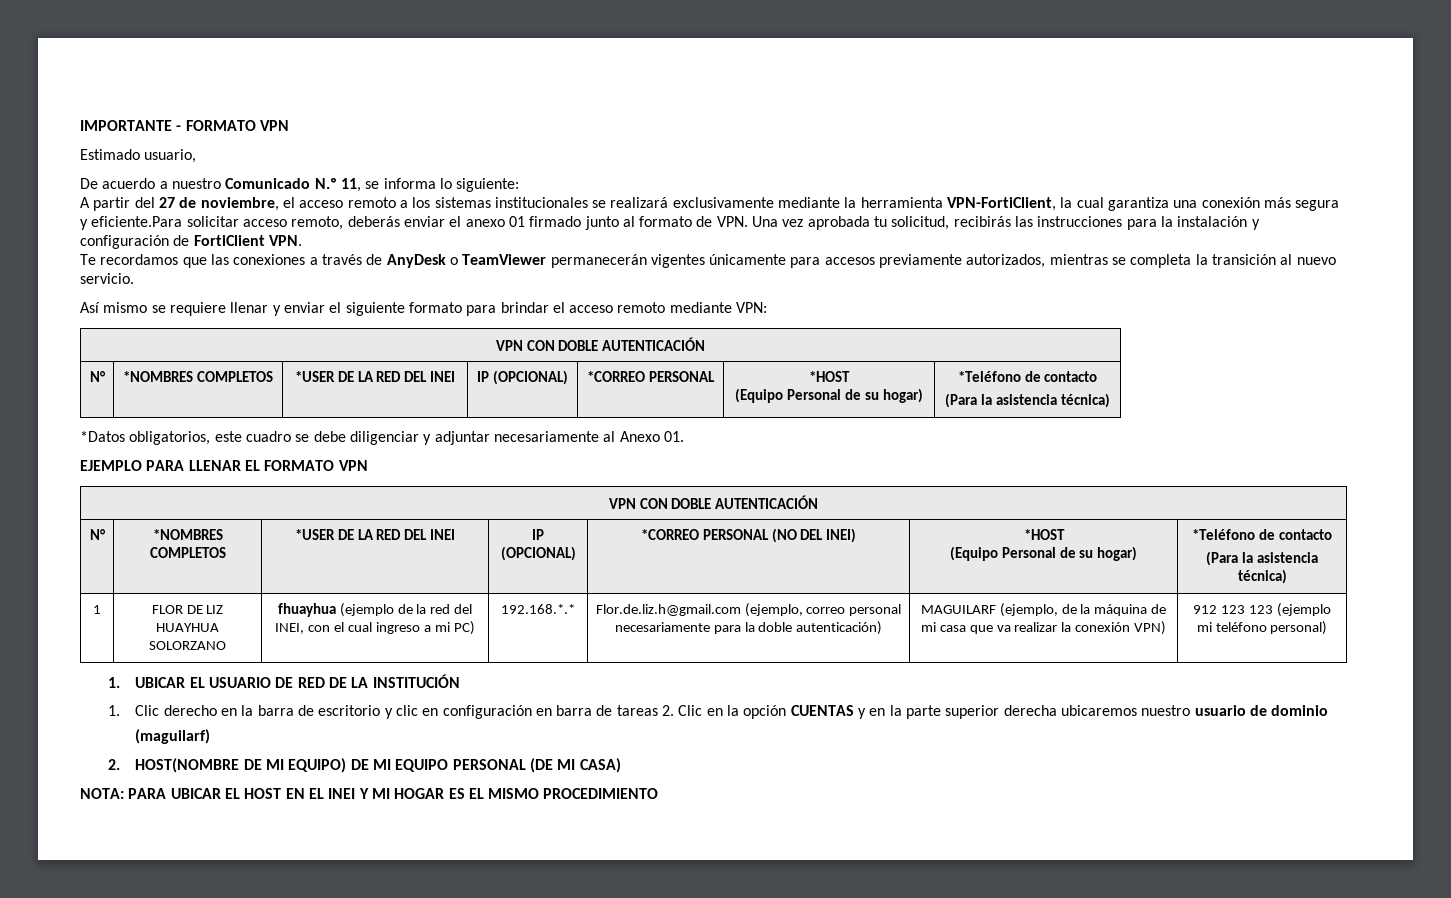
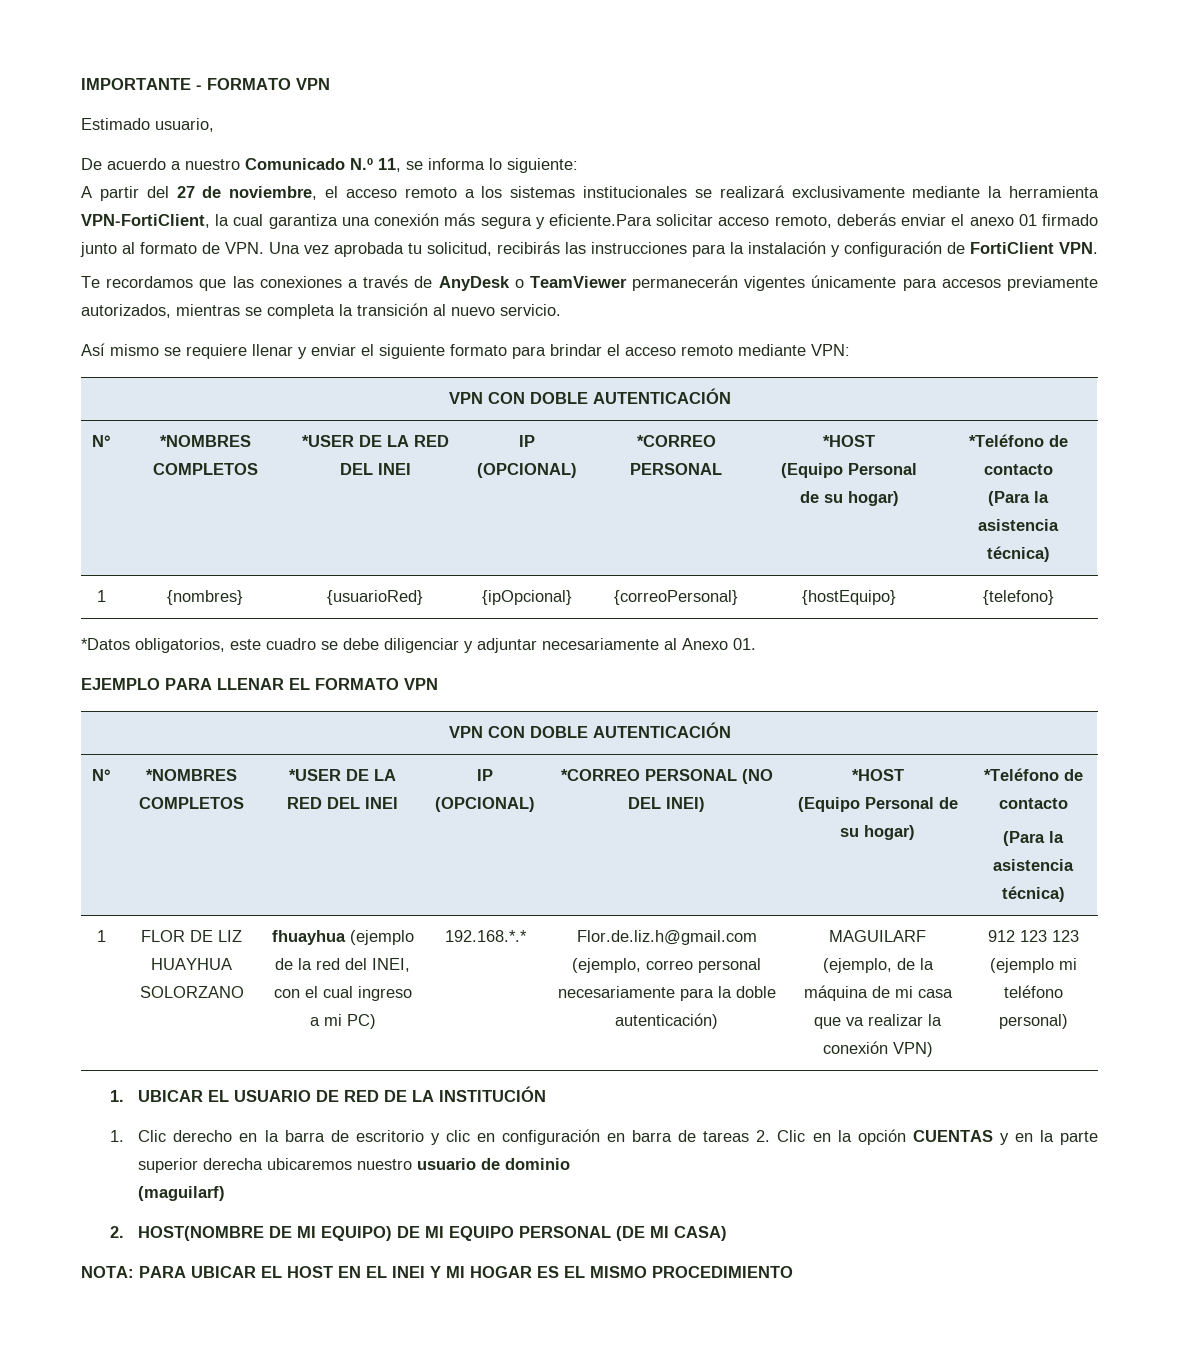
(1110, 400) none -> [97,590,106,602] [167,590,243,605] [327,590,423,605] [482,590,572,605] [614,590,738,605] [802,590,896,605] [982,590,1054,605] // 1 | {nombres} | {usuarioRed} | {ipOpcional} | {correoPersonal} | {hostEquipo} | {telefono}

